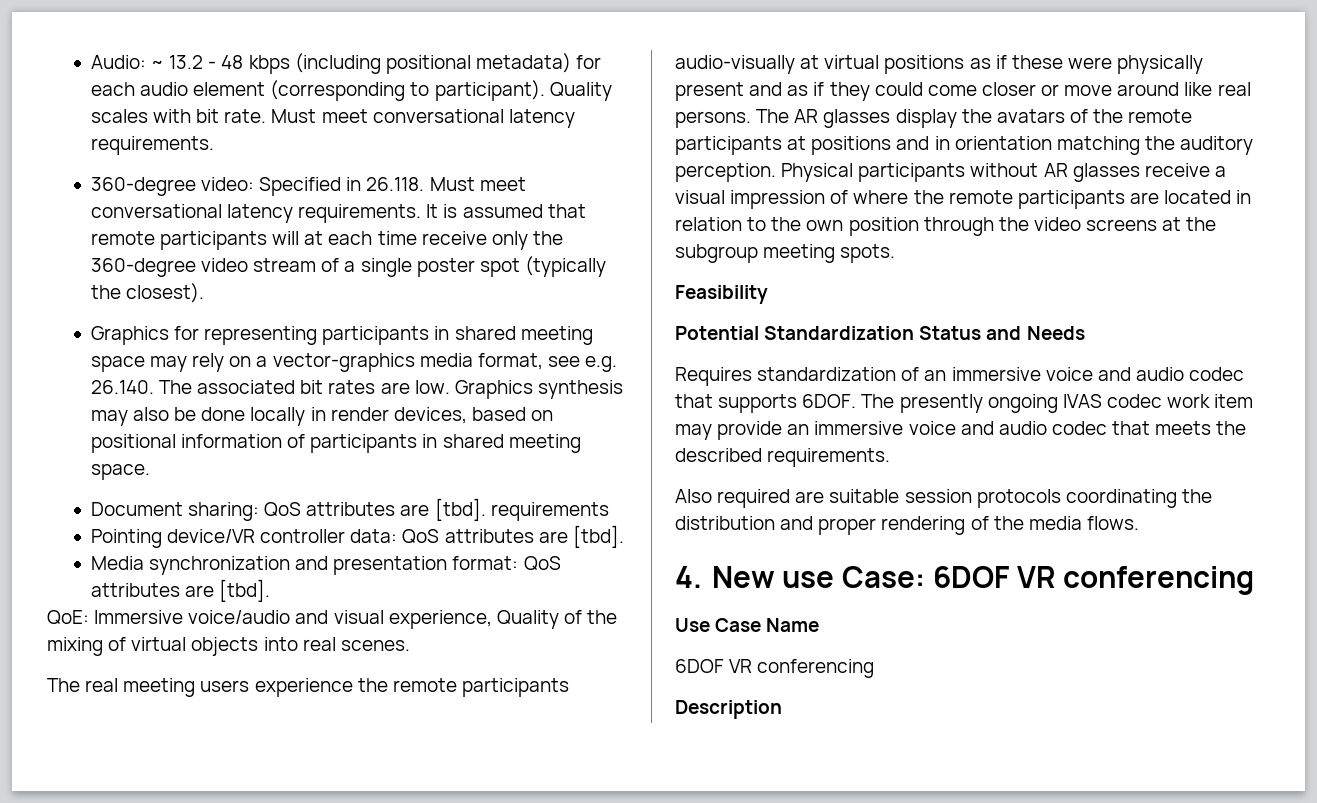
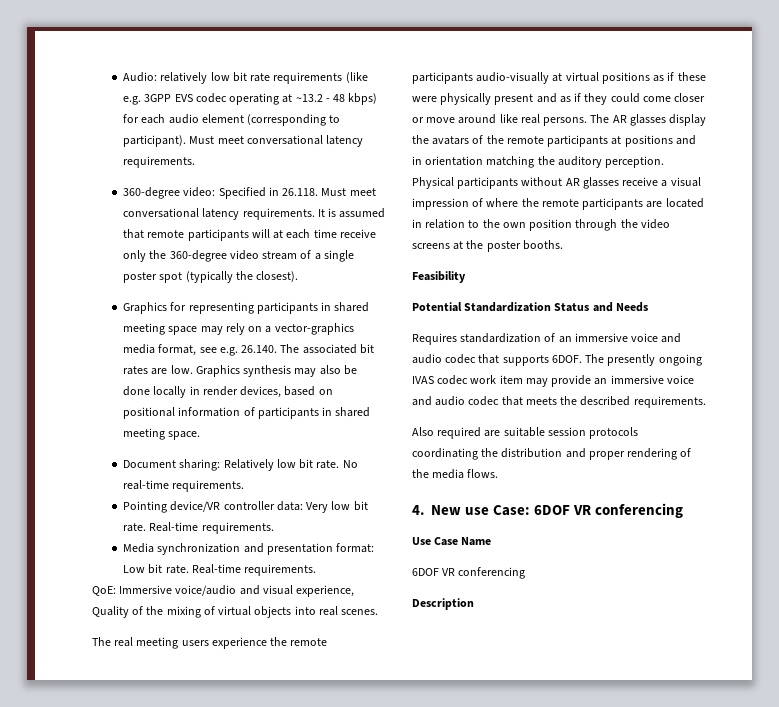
[151,53,571,74] ~ 13.2 - 48 kbps (including positional metadata) -> [160,72,368,84] [123,93,378,105] relatively low bit rate requirements (like e.g. 3GPP EVS codec operating at ~13.2 - 48 kbps)
[549,82,612,101] [90,109,267,123] Quality scales with bit rate. -> (187, 141) none
[264,498,609,521] [90,525,624,548] QoS attributes are [tbd]. requirements // Pointing device/VR controller data: QoS attributes are [tbd]. -> [223,459,358,471] [123,480,245,492] [123,501,368,513] [123,522,274,534] Relatively low bit rate. No real-time requirements. // Pointing device/VR controller data: Very low bit rate. Real-time requirements.
[523,556,561,571] [90,579,271,602] QoS attributes are [tbd]. -> [123,564,317,576] Low bit rate. Real-time requirements.
[675,244,896,263] subgroup meeting spots. -> [486,240,563,252] poster booths.

